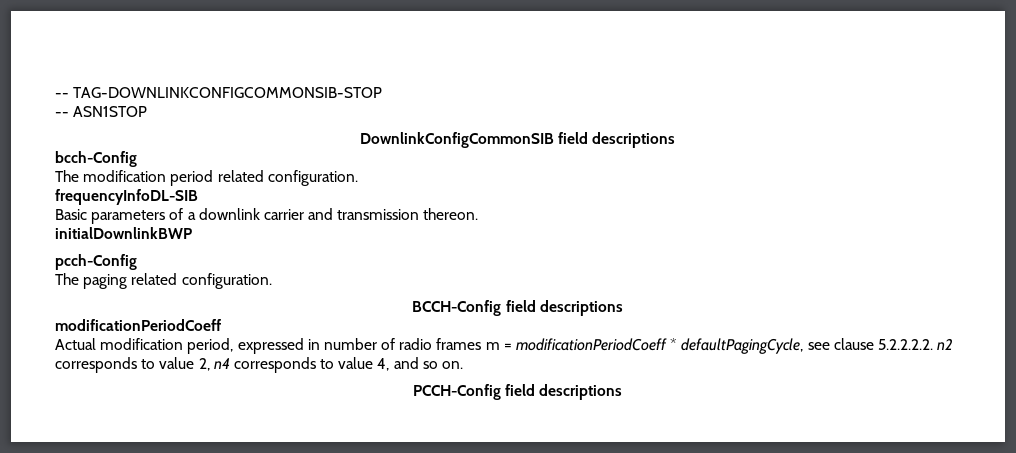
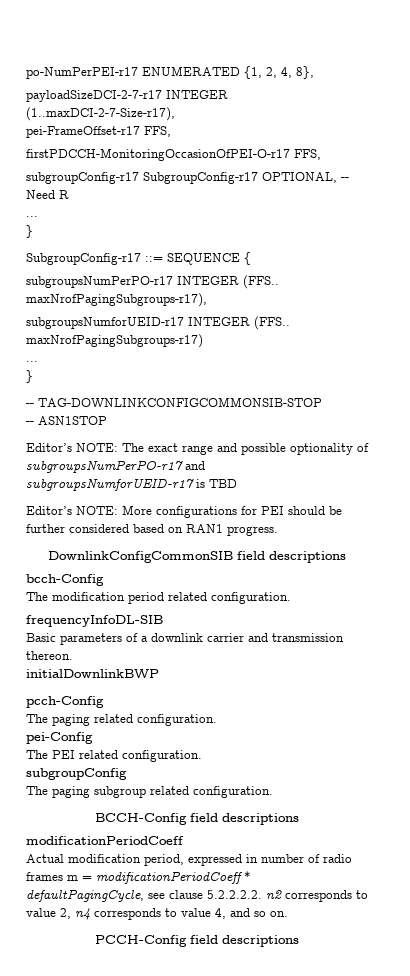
[55,87,383,98] [55,106,148,117] -- TAG-DOWNLINKCONFIGCOMMONSIB-STOP // -- ASN1STOP -> [26,66,314,79] [26,90,228,102] [26,107,175,121] [26,126,171,138] [26,148,321,161] [26,172,349,184] [26,190,69,199] [26,216,38,217] [26,225,33,238] [26,252,251,265] [26,275,279,289] [26,293,207,307] [26,316,290,330] [26,334,203,348] [26,361,38,362] [26,370,33,383] [26,397,322,407] [26,416,107,425] [26,443,369,455] [26,460,205,473] [26,478,237,491] [26,505,342,518] [26,524,278,536] po-NumPerPEI-r17 ENUMERATED {1, 2, 4, 8}, // payloadSizeDCI-2-7-r17 INTEGER (1..maxDCI-2-7-Size-r17), // pei-FrameOffset-r17 FFS, // firstPDCCH-MonitoringOccasionOfPEI-O-r17 FFS, // subgroupConfig-r17 SubgroupConfig-r17 OPTIONAL, -- Need R // ... // } // SubgroupConfig-r17 ::= SEQUENCE { // subgroupsNumPerPO-r17 INTEGER (FFS.. maxNrofPagingSubgroups-r17), // subgroupsNumforUEID-r17 INTEGER (FFS.. maxNrofPagingSubgroups-r17) // ... // } // -- TAG-DOWNLINKCONFIGCOMMONSIB-STOP // -- ASN1STOP // Editor’s NOTE: The exact range and possible optionality of subgroupsNumPerPO-r17 and subgroupsNumforUEID-r17 is TBD // Editor’s NOTE: More configurations for PEI should be further considered based on RAN1 progress.
(272, 281) none -> [26,732,93,744] [26,750,202,762] [26,768,127,780] [26,786,273,798] // pei-Config // The PEI related configuration. // subgroupConfig // The paging subgroup related configuration.

